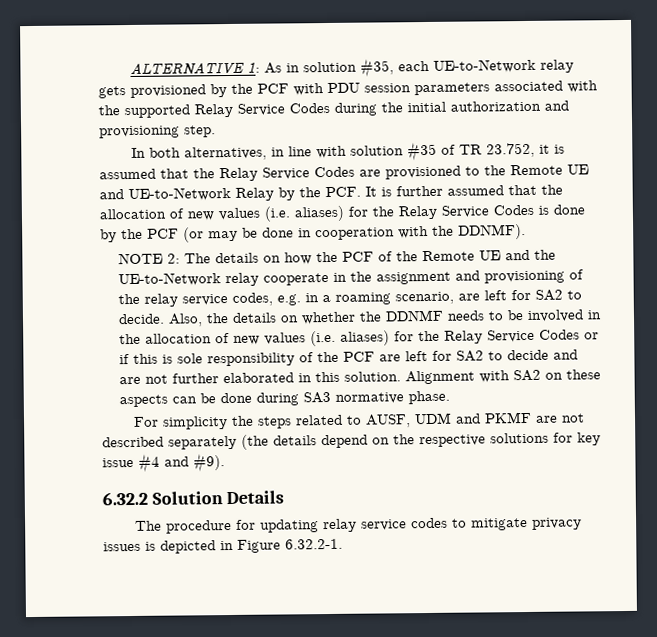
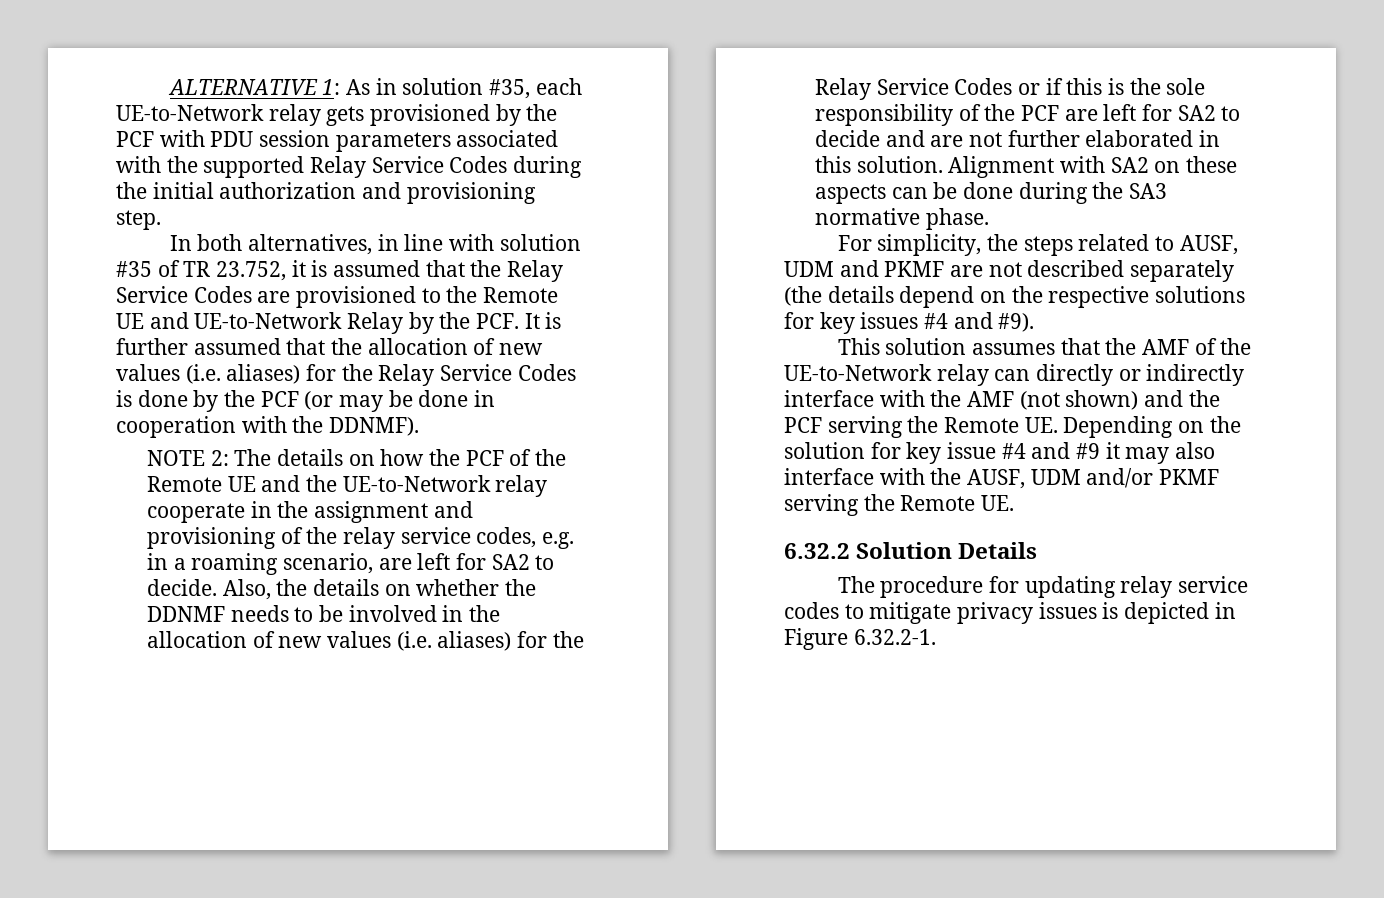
(173, 359) none -> [1129,78,1161,95] the
(299, 399) none -> [1092,182,1124,199] the
[161,416,228,430] simplicity -> [877,234,982,256] simplicity,
[102,453,225,473] issue #4 and #9). -> [860,312,1035,332] [837,338,1252,355] [784,364,1245,386] [784,390,1220,410] [784,416,1241,438] [784,442,1216,464] [784,468,1220,489] [784,494,1015,516] issues #4 and #9). // This solution assumes that the AMF of the UE-to-Network relay can directly or indirectly interface with the AMF (not shown) and the PCF serving the Remote UE. Depending on the solution for key issue #4 and #9 it may also interface with the AUSF, UDM and/or PKMF serving the Remote UE.

